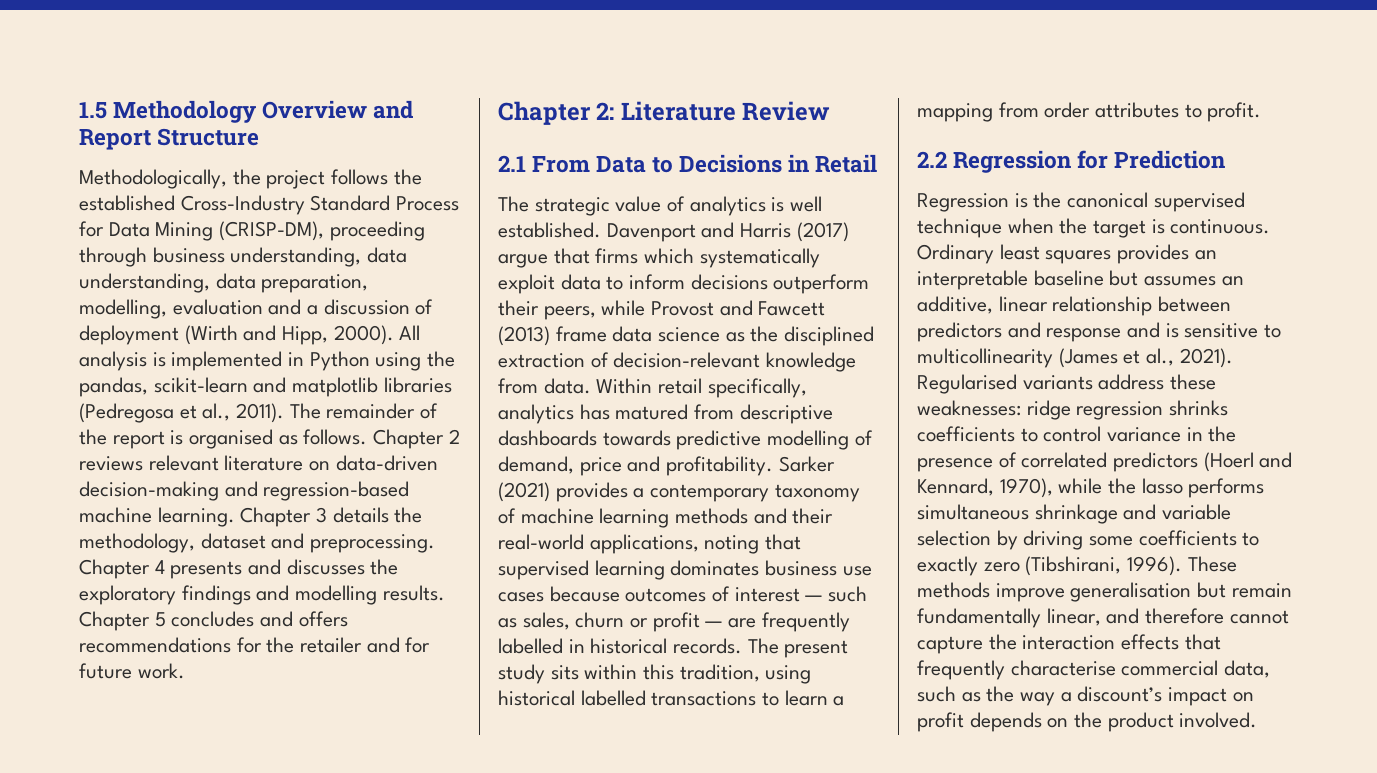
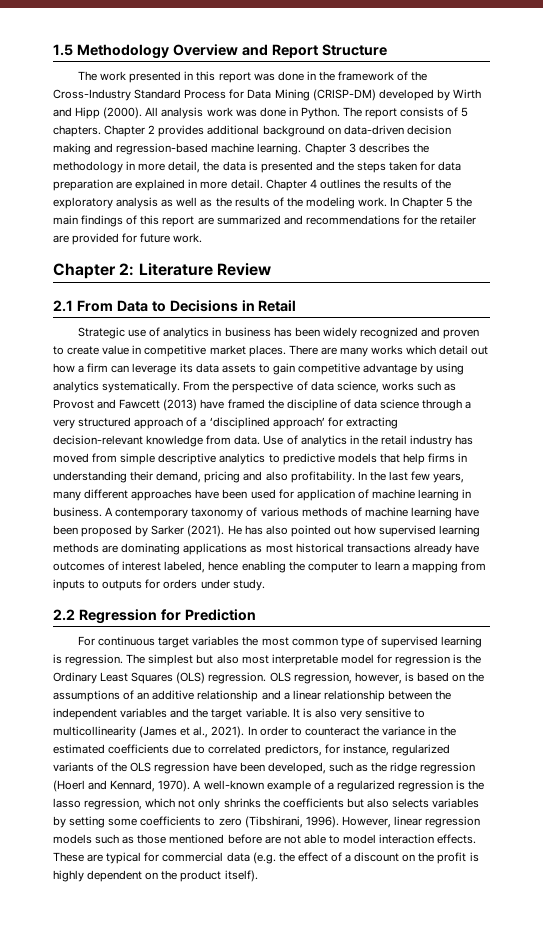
[79,169,422,189] [79,195,175,211] Methodologically, the project follows the established -> [78,71,428,83] The work presented in this report was done in the framework of the
[219,221,425,241] [79,247,408,267] [79,273,369,293] [79,299,434,319] [79,325,421,345] [79,351,456,371] [79,377,452,397] [79,403,439,423] [79,429,460,449] [79,455,438,471] [79,481,219,501] (CRISP-DM), proceeding through business understanding, data understanding, data preparation, modelling, evaluation and a discussion of deployment (Wirth and Hipp, 2000). All analysis is implemented in Python using the pandas, scikit-learn and matplotlib libraries (Pedregosa et al., 2011). The remainder of the report is organised as follows. Chapter 2 reviews relevant literature on data-driven decision-making -> [312,89,481,101] [53,107,469,119] [53,125,451,137] [53,143,91,155] (CRISP-DM) developed by Wirth and Hipp (2000). All analysis work was done in Python. The report consists of 5 chapters. Chapter 2 provides additional background on data-driven decision making
[332,507,423,523] [79,533,436,553] [79,559,399,579] [79,585,445,605] [79,611,348,631] details the methodology, dataset and preprocessing. Chapter 4 presents and discusses the exploratory findings and modelling results. Chapter 5 concludes and offers -> [358,143,429,153] [53,161,462,173] [53,179,452,191] [53,197,473,209] [53,215,303,227] describes the methodology in more detail, the data is presented and the steps taken for data preparation are explained in more detail. Chapter 4 outlines the results of the exploratory analysis as well as the results of the modeling work. In Chapter 5 the main findings of this report are summarized and
[366,637,400,653] and -> [53,233,120,245] are provided
[498,196,823,216] [498,222,849,242] [498,248,820,268] [498,274,870,294] [498,300,826,320] [498,326,875,346] [498,352,857,372] [498,378,807,398] [498,404,833,424] [498,430,873,450] [498,456,835,476] [498,482,860,502] [498,508,834,528] [498,534,802,554] [498,560,872,580] [498,586,868,602] [498,612,850,632] [498,638,849,658] [498,664,812,684] [498,690,757,706] The strategic value of analytics is well established. Davenport and Harris (2017) argue that firms which systematically exploit data to inform decisions outperform their peers, while Provost and Fawcett (2013) frame data science as the disciplined extraction of decision-relevant knowledge from data. Within retail specifically, analytics has matured from descriptive dashboards towards predictive modelling of demand, price and profitability. Sarker (2021) provides a contemporary taxonomy of machine learning methods and their real-world applications, noting that supervised learning dominates business use cases because outcomes of interest — such as sales, churn or profit — are frequently labelled in historical records. The present study sits within this tradition, using historical labelled transactions -> [78,327,480,339] [53,345,489,357] [53,363,465,375] [53,381,457,393] [53,399,472,411] [53,417,398,429] [53,435,474,447] [53,453,468,465] [53,471,465,483] [53,489,472,501] [53,507,480,519] [53,525,481,537] [53,543,479,555] [53,561,358,573] Strategic use of analytics in business has been widely recognized and proven to create value in competitive market places. There are many works which detail out how a firm can leverage its data assets to gain competitive advantage by using analytics systematically. From the perspective of data science, works such as Provost and Fawcett (2013) have framed the discipline of data science through a very structured approach of a ‘disciplined approach’ for extracting decision-relevant knowledge from data. Use of analytics in the retail industry has moved from simple descriptive analytics to predictive models that help firms in understanding their demand, pricing and also profitability. In the last few years, many different approaches have been used for application of machine learning in business. A contemporary taxonomy of various methods of machine learning have been proposed by Sarker (2021). He has also pointed out how supervised learning methods are dominating applications as most historical transactions already have outcomes of interest labeled, hence enabling the computer
[1044,102,1262,122] [917,150,1226,173] [917,192,1245,212] [917,218,1271,238] [917,244,1217,264] [917,270,1244,290] [917,296,1232,316] [917,322,1179,342] order attributes to profit. // 2.2 Regression for Prediction // Regression is the canonical supervised technique when the target is continuous. Ordinary least squares provides an interpretable baseline but assumes an additive, linear relationship between predictors and response and is -> [53,579,265,591] [53,609,256,624] [78,636,483,648] [53,654,482,666] [53,672,485,684] [53,690,452,702] [53,708,362,720] inputs to outputs for orders under study. // 2.2 Regression for Prediction // For continuous target variables the most common type of supervised learning is regression. The simplest but also most interpretable model for regression is the Ordinary Least Squares (OLS) regression. OLS regression, however, is based on the assumptions of an additive relationship and a linear relationship between the independent variables and the target variable. It is also very
[917,374,1217,394] [917,400,1229,420] [917,426,1237,442] [917,452,1293,472] [917,478,1265,498] [917,504,1232,524] [917,530,1084,550] Regularised variants address these weaknesses: ridge regression shrinks coefficients to control variance in the presence of correlated predictors (Hoerl and Kennard, 1970), while the lasso performs simultaneous shrinkage and variable selection by driving -> [247,726,457,736] [53,744,450,756] [53,762,476,774] [53,780,485,792] [53,798,480,810] [53,816,106,828] In order to counteract the variance in the estimated coefficients due to correlated predictors, for instance, regularized variants of the OLS regression have been developed, such as the ridge regression (Hoerl and Kennard, 1970). A well-known example of a regularized regression is the lasso regression, which not only shrinks the coefficients but also selects variables by setting
[917,556,978,576] exactly -> (216, 821) none
[1187,556,1237,572] [917,582,1292,602] [917,608,1289,628] [917,634,1221,654] [917,660,1271,680] [917,686,1254,706] [917,712,1042,732] These methods improve generalisation but remain fundamentally linear, and therefore cannot capture the interaction effects that frequently characterise commercial data, such as the way a discount’s impact on profit depends -> [341,816,481,828] [53,834,477,844] [53,852,479,864] [53,870,143,882] However, linear regression models such as those mentioned before are not able to model interaction effects. These are typical for commercial data (e.g. the effect of a discount on the profit is highly dependent
[1179,712,1258,728] involved. -> [224,870,258,882] itself).

